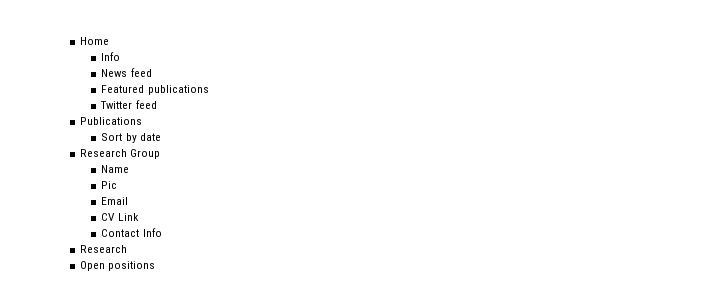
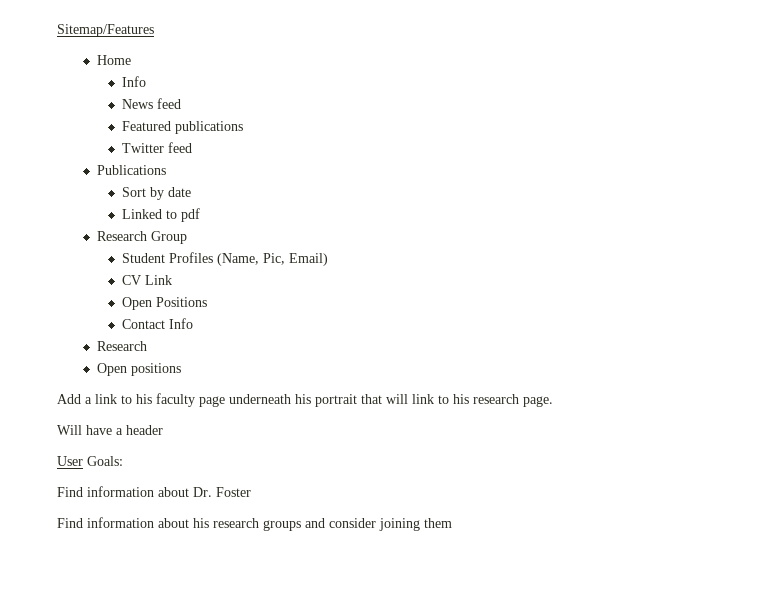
(80, 41) none -> [57,24,154,37] Sitemap/Features //
(161, 137) none -> [121,208,200,222] // Linked to pdf
[101,165,130,173] [101,181,118,189] [101,197,129,205] Name // Pic // Email -> [121,252,328,266] Student Profiles (Name, Pic, Email)
(139, 217) none -> [121,297,207,310] // Open Positions
(156, 266) none -> [57,393,553,407] [57,425,163,435] [57,456,123,466] [57,486,251,497] [57,517,452,531] // Add a link to his faculty page underneath his portrait that will link to his research page. // Will have a header // User Goals: // Find information about Dr. Foster // Find information about his research groups and consider joining them

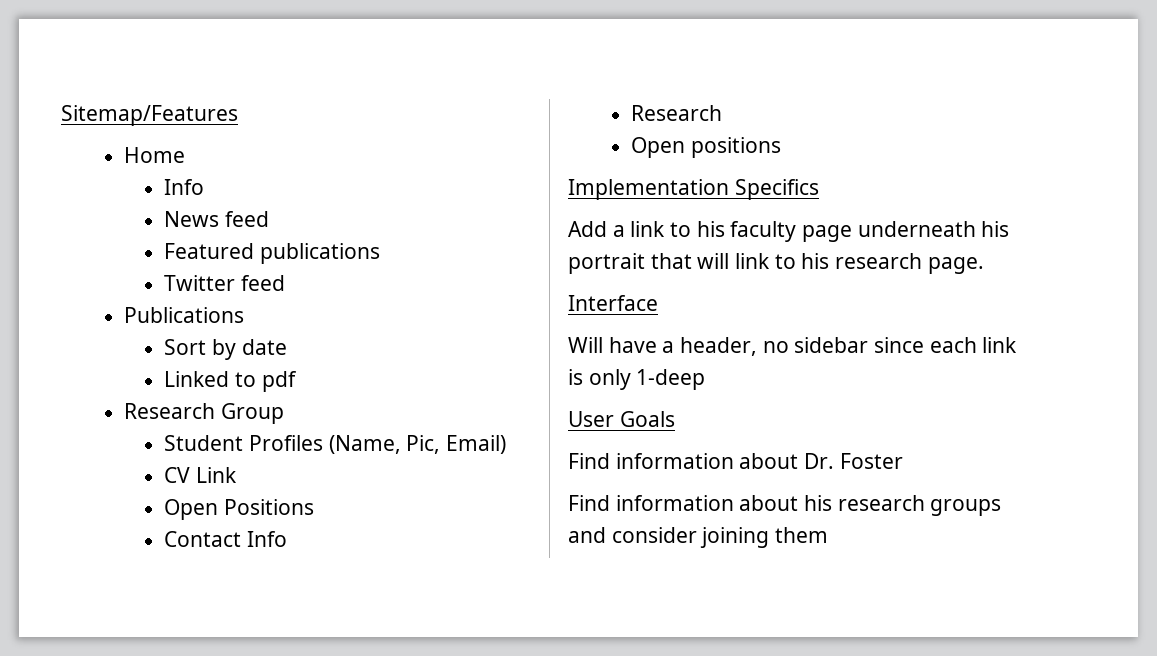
(182, 369) none -> [568,179,819,200] // Implementation Specifics
(553, 401) none -> [568,295,658,311] // Interface
[126,425,163,435] header -> [680,337,1018,356] [568,369,706,390] header, no sidebar since each link is only 1-deep
[87,456,123,466] Goals: -> [619,411,675,427] Goals

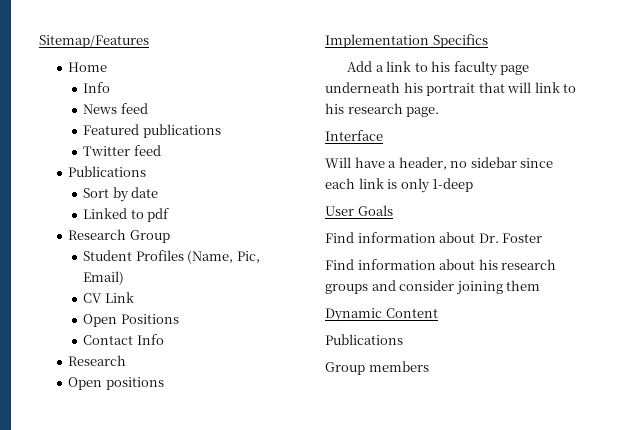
(829, 535) none -> [325,308,438,322] [325,334,403,345] [325,361,429,375] // Dynamic Content // Publications // Group members

